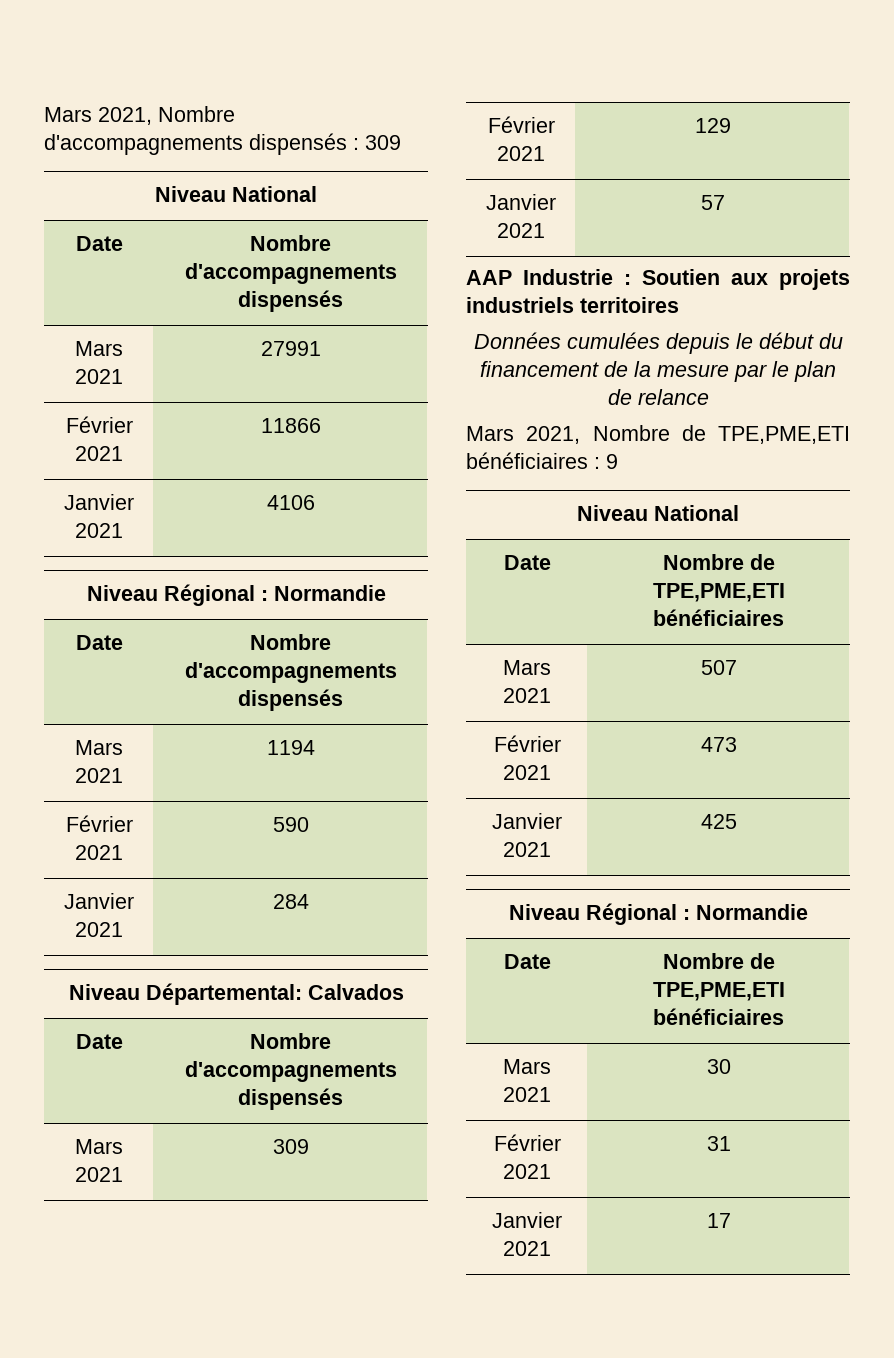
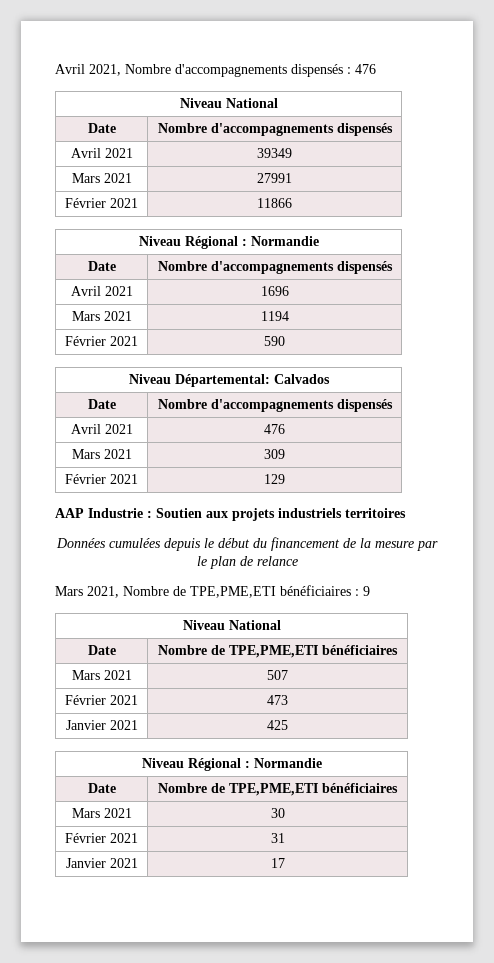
[44,107,92,122] Mars -> [55,64,85,74] Avril
[365,135,401,150] 309 -> [355,64,376,74] 476
(343, 301) none -> [70,148,133,158] [257,148,292,158] // Avril 2021 | 39349
[64,494,134,510] [75,523,123,538] [266,495,315,510] // Janvier 2021 | 4106 -> (292, 203) none
(343, 700) none -> [70,286,133,296] [260,286,289,296] // Avril 2021 | 1696
[64,893,134,909] [75,922,123,937] [272,894,309,909] // Janvier 2021 | 284 -> (285, 341) none
(343, 1099) none -> [70,424,133,434] [264,424,285,434] // Avril 2021 | 476
[486,194,556,210] [497,223,545,238] [700,195,725,210] // Janvier 2021 | 57 -> (285, 479) none

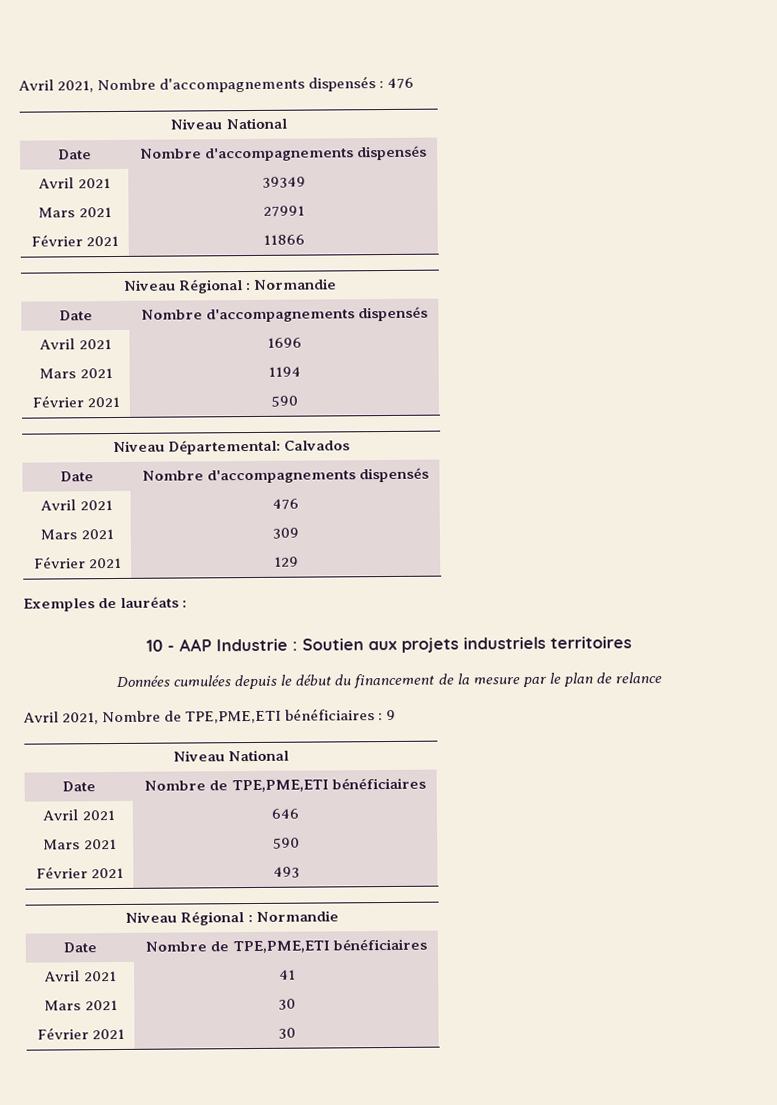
(285, 479) none -> [23,596,188,612] [146,639,175,652] Exemples de lauréats : // 10 -
[55,586,83,596] Mars -> [23,711,59,723] Avril
[71,670,132,680] [267,670,288,680] [65,695,138,705] [267,695,288,705] [65,720,138,730] [267,720,288,730] // Mars 2021 | 507 // Février 2021 | 473 // Janvier 2021 | 425 -> [42,809,115,821] [271,808,299,819] [43,839,117,850] [272,837,300,849] [35,866,125,879] [272,866,300,878] // Avril 2021 | 646 // Mars 2021 | 590 // Février 2021 | 493
(398, 788) none -> [44,970,117,982] [278,969,296,980] // Avril 2021 | 41
[270,833,285,843] [65,858,138,868] [270,858,285,868] 31 // Janvier 2021 | 17 -> [278,1027,296,1039] 30

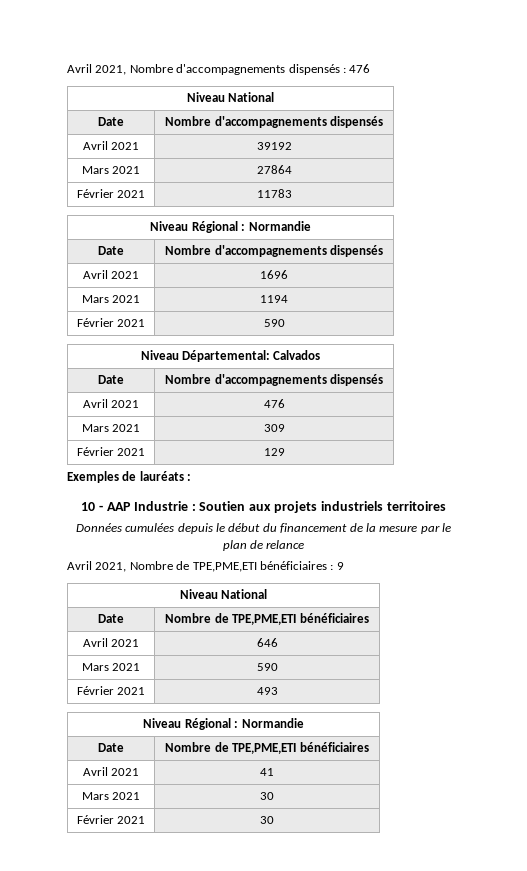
[261,176,306,188] [38,207,112,218] [262,205,305,217] [30,234,120,247] [262,234,305,245] 39349 // Mars 2021 | 27991 // Février 2021 | 11866 -> [256,142,292,150] [81,166,141,174] [256,165,292,174] [76,189,146,198] [256,189,292,198] 39192 // Mars 2021 | 27864 // Février 2021 | 11783

